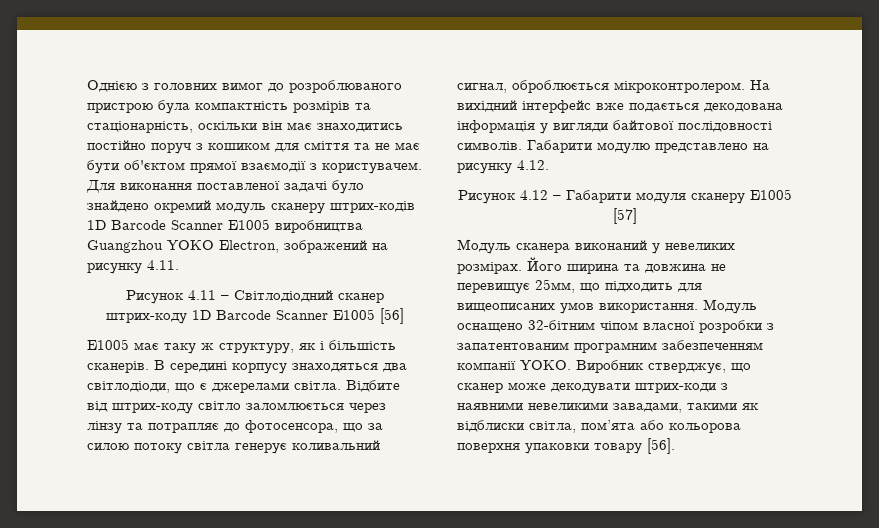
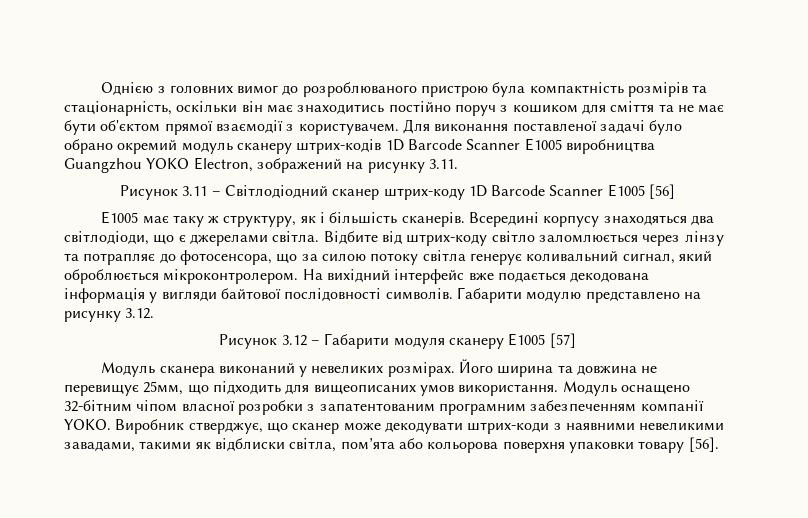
[87,200,149,212] знайдено -> [64,139,113,154] обрано
[147,260,179,270] [125,290,216,304] 4.11. // Рисунок 4.11 -> [428,159,458,169] [119,185,208,200] 3.11. // Рисунок 3.11
[154,360,227,373] В середині -> [469,212,540,227] Всередині
(507, 88) none -> [678,251,712,261] який
[517,160,549,170] [457,190,548,204] 4.12. // Рисунок 4.12 -> [125,308,155,319] [219,334,307,349] 3.12. // Рисунок 3.12

